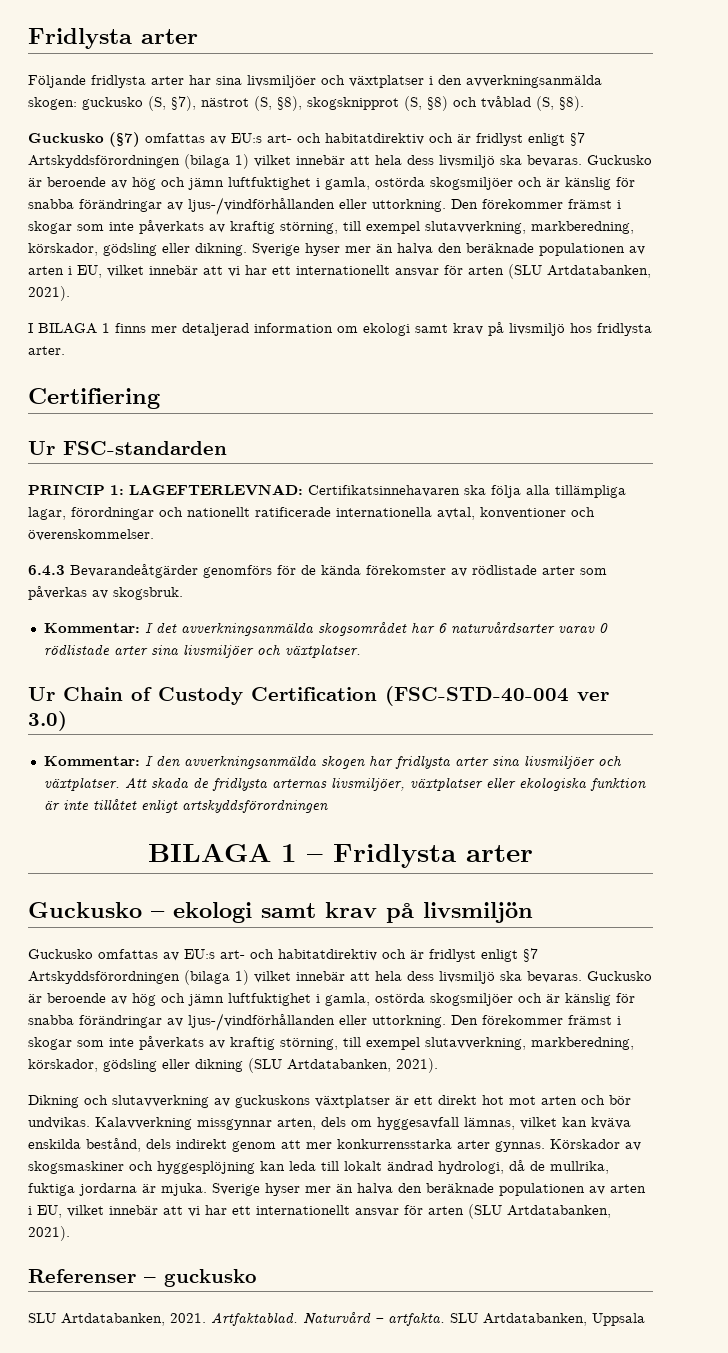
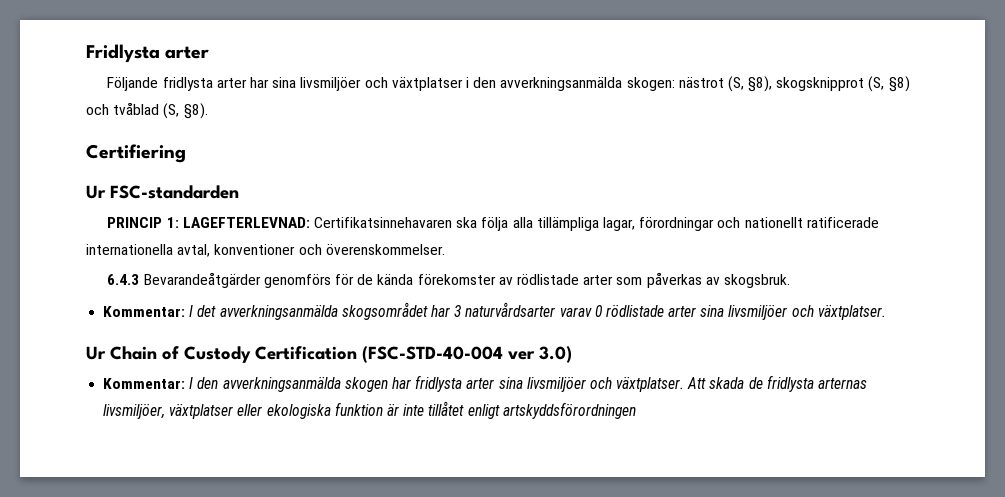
[82,96,196,111] guckusko (S, §7), -> (675, 84) none
[28,132,585,147] [28,154,652,169] [28,177,635,190] [28,197,621,215] [28,220,634,234] [28,243,645,256] [28,264,651,279] [28,286,70,301] [28,322,652,336] [28,346,65,355] // Guckusko (§7) omfattas av EU:s art- och habitatdirektiv och är fridlyst enligt §7 Artskyddsförordningen (bilaga 1) vilket innebär att hela dess livsmiljö ska bevaras. Guckusko är beroende av hög och jämn luftfuktighet i gamla, ostörda skogsmiljöer och är känslig för snabba förändringar av ljus-/vindförhållanden eller uttorkning. Den förekommer främst i skogar som inte påverkats av kraftig störning, till exempel slutavverkning, markberedning, körskador, gödsling eller dikning. Sverige hyser mer än halva den beräknade populationen av arten i EU, vilket innebär att vi har ett internationellt ansvar för arten (SLU Artdatabanken, 2021). // I BILAGA 1 finns mer detaljerad information om ekologi samt krav på livsmiljö hos fridlysta arter. -> (208, 111) none
[437,623,447,633] 6 -> [454,305,462,317] 3
[148,843,533,868] [28,902,533,923] [28,948,538,962] [28,970,652,985] [28,993,635,1006] [28,1013,621,1031] [28,1036,634,1050] [28,1058,438,1073] [28,1095,631,1108] [28,1117,631,1130] [28,1138,641,1152] [28,1160,609,1174] [28,1183,646,1196] [28,1204,611,1219] [28,1226,70,1241] [28,1269,257,1287] [28,1312,645,1326] // BILAGA 1 – Fridlysta arter // Guckusko – ekologi samt krav på livsmiljön // Guckusko omfattas av EU:s art- och habitatdirektiv och är fridlyst enligt §7 Artskyddsförordningen (bilaga 1) vilket innebär att hela dess livsmiljö ska bevaras. Guckusko är beroende av hög och jämn luftfuktighet i gamla, ostörda skogsmiljöer och är känslig för snabba förändringar av ljus-/vindförhållanden eller uttorkning. Den förekommer främst i skogar som inte påverkats av kraftig störning, till exempel slutavverkning, markberedning, körskador, gödsling eller dikning (SLU Artdatabanken, 2021). // Dikning och slutavverkning av guckuskons växtplatser är ett direkt hot mot arten och bör undvikas. Kalavverkning missgynnar arten, dels om hyggesavfall lämnas, vilket kan kväva enskilda bestånd, dels indirekt genom att mer konkurrensstarka arter gynnas. Körskador av skogsmaskiner och hyggesplöjning kan leda till lokalt ändrad hydrologi, då de mullrika, fuktiga jordarna är mjuka. Sverige hyser mer än halva den beräknade populationen av arten i EU, vilket innebär att vi har ett internationellt ansvar för arten (SLU Artdatabanken, 2021). // Referenser – guckusko // SLU Artdatabanken, 2021. Artfaktablad. Naturvård – artfakta. SLU Artdatabanken, Uppsala -> (636, 410) none

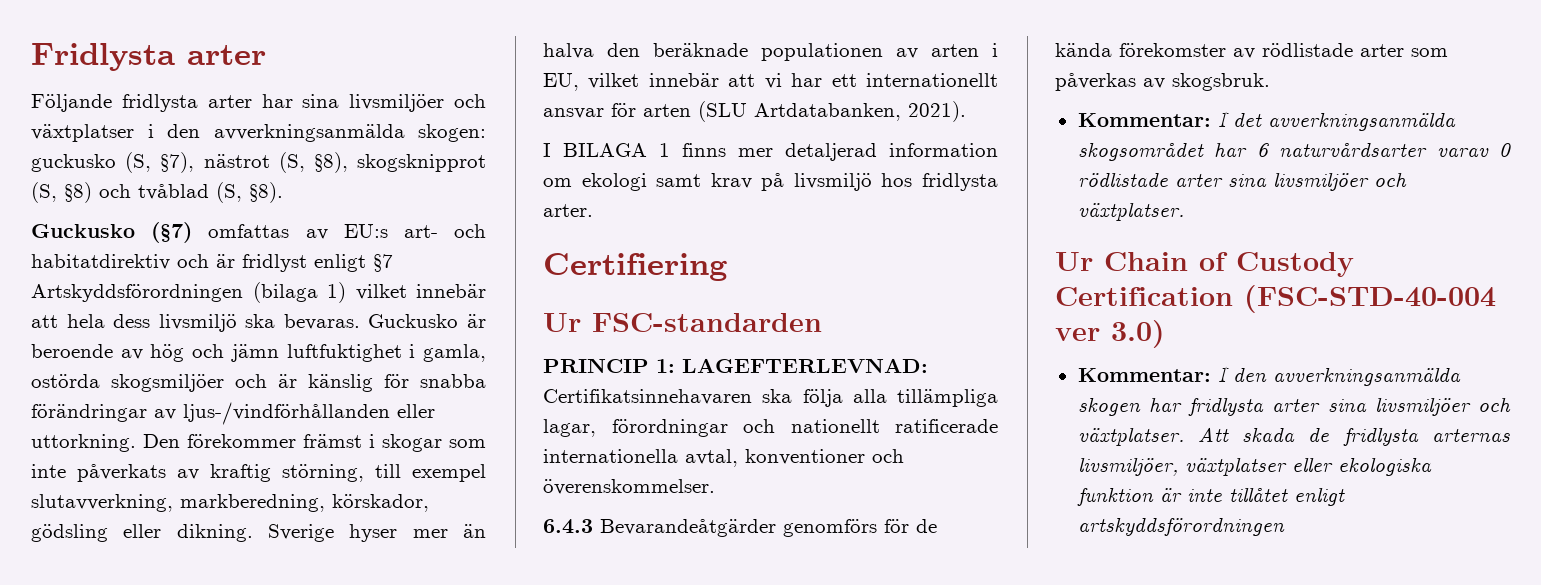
(675, 84) none -> [31,152,195,173] guckusko (S, §7),
(208, 111) none -> [31,222,487,243] [31,254,393,272] [31,282,486,303] [31,314,486,332] [31,344,486,362] [31,374,486,392] [31,402,435,425] [31,434,486,452] [31,464,486,482] [31,494,429,512] [31,524,486,542] [543,43,998,61] [543,73,998,91] [543,101,966,122] [543,143,998,161] [543,173,998,191] [543,204,593,217] // Guckusko (§7) omfattas av EU:s art- och habitatdirektiv och är fridlyst enligt §7 Artskyddsförordningen (bilaga 1) vilket innebär att hela dess livsmiljö ska bevaras. Guckusko är beroende av hög och jämn luftfuktighet i gamla, ostörda skogsmiljöer och är känslig för snabba förändringar av ljus-/vindförhållanden eller uttorkning. Den förekommer främst i skogar som inte påverkats av kraftig störning, till exempel slutavverkning, markberedning, körskador, gödsling eller dikning. Sverige hyser mer än halva den beräknade populationen av arten i EU, vilket innebär att vi har ett internationellt ansvar för arten (SLU Artdatabanken, 2021). // I BILAGA 1 finns mer detaljerad information om ekologi samt krav på livsmiljö hos fridlysta arter.
[454,305,462,317] 3 -> [1256,143,1269,157] 6

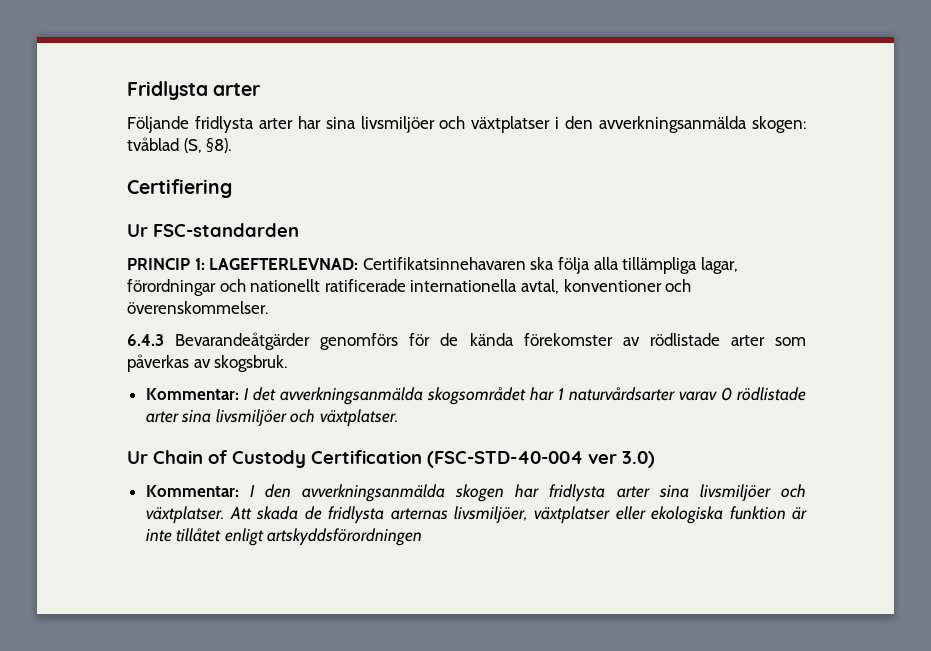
[31,152,486,173] [31,182,283,203] [31,222,487,243] [31,254,393,272] [31,282,486,303] [31,314,486,332] [31,344,486,362] [31,374,486,392] [31,402,435,425] [31,434,486,452] [31,464,486,482] [31,494,429,512] [31,524,486,542] [543,43,998,61] [543,73,998,91] [543,101,966,122] [543,143,998,161] [543,173,998,191] [543,204,593,217] guckusko (S, §7), nästrot (S, §8), skogsknipprot (S, §8) och tvåblad (S, §8). // Guckusko (§7) omfattas av EU:s art- och habitatdirektiv och är fridlyst enligt §7 Artskyddsförordningen (bilaga 1) vilket innebär att hela dess livsmiljö ska bevaras. Guckusko är beroende av hög och jämn luftfuktighet i gamla, ostörda skogsmiljöer och är känslig för snabba förändringar av ljus-/vindförhållanden eller uttorkning. Den förekommer främst i skogar som inte påverkats av kraftig störning, till exempel slutavverkning, markberedning, körskador, gödsling eller dikning. Sverige hyser mer än halva den beräknade populationen av arten i EU, vilket innebär att vi har ett internationellt ansvar för arten (SLU Artdatabanken, 2021). // I BILAGA 1 finns mer detaljerad information om ekologi samt krav på livsmiljö hos fridlysta arter. -> [127,137,232,153] tvåblad (S, §8).
[1256,143,1269,157] 6 -> [557,388,564,400] 1

